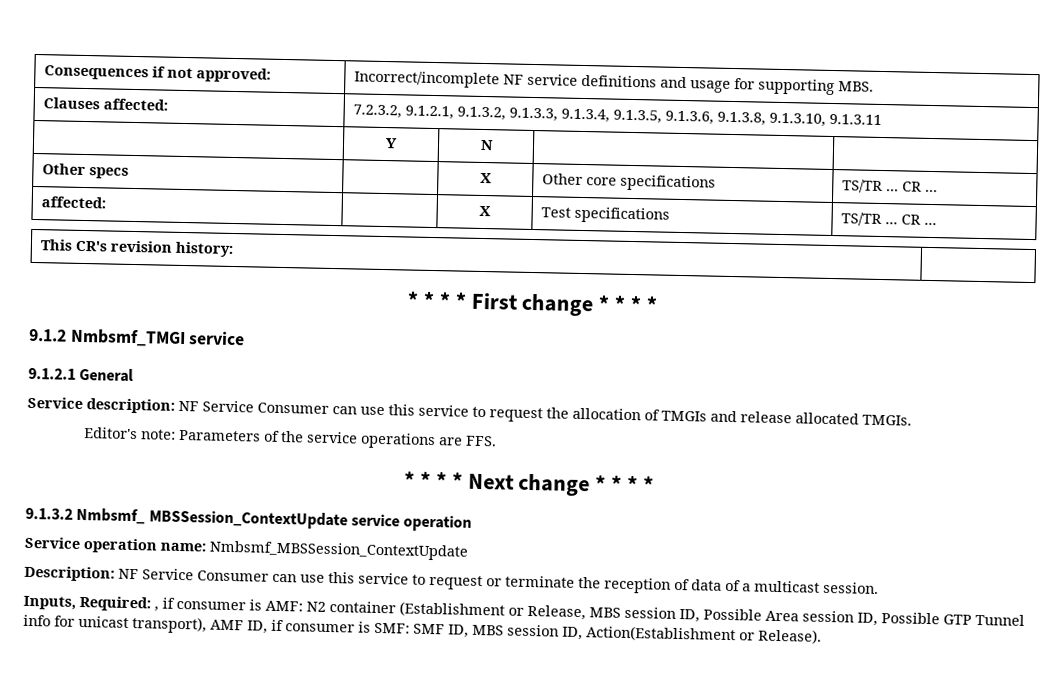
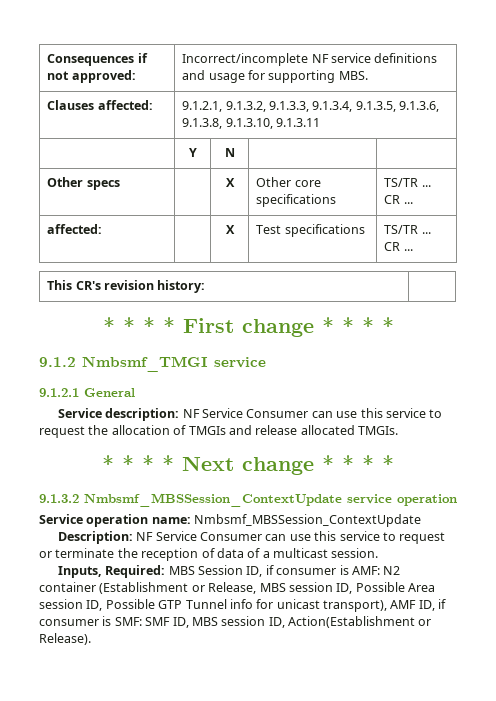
[353,104,403,119] 7.2.3.2, -> (153, 105) none
[83,427,497,450] // Editor's note: Parameters of the service operations are FFS. -> (398, 430) none
[76,507,348,530] Nmbsmf_ MBSSession_ContextUpdate -> [84,493,342,507] Nmbsmf_MBSSession_ContextUpdate
[154,606,159,612] , -> [168,565,263,577] MBS Session ID,

